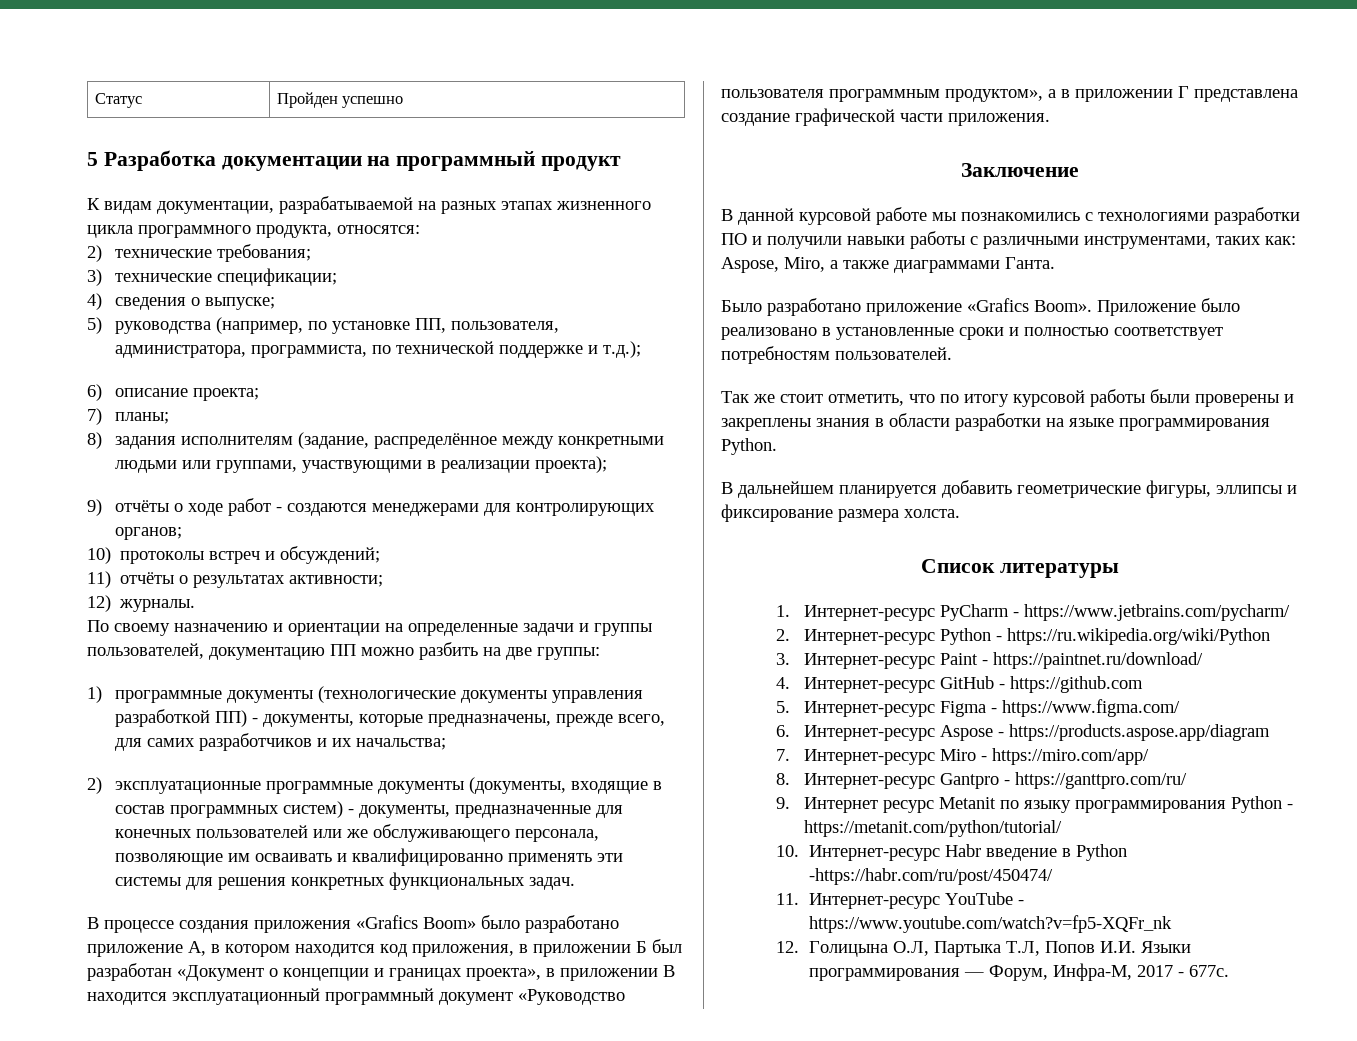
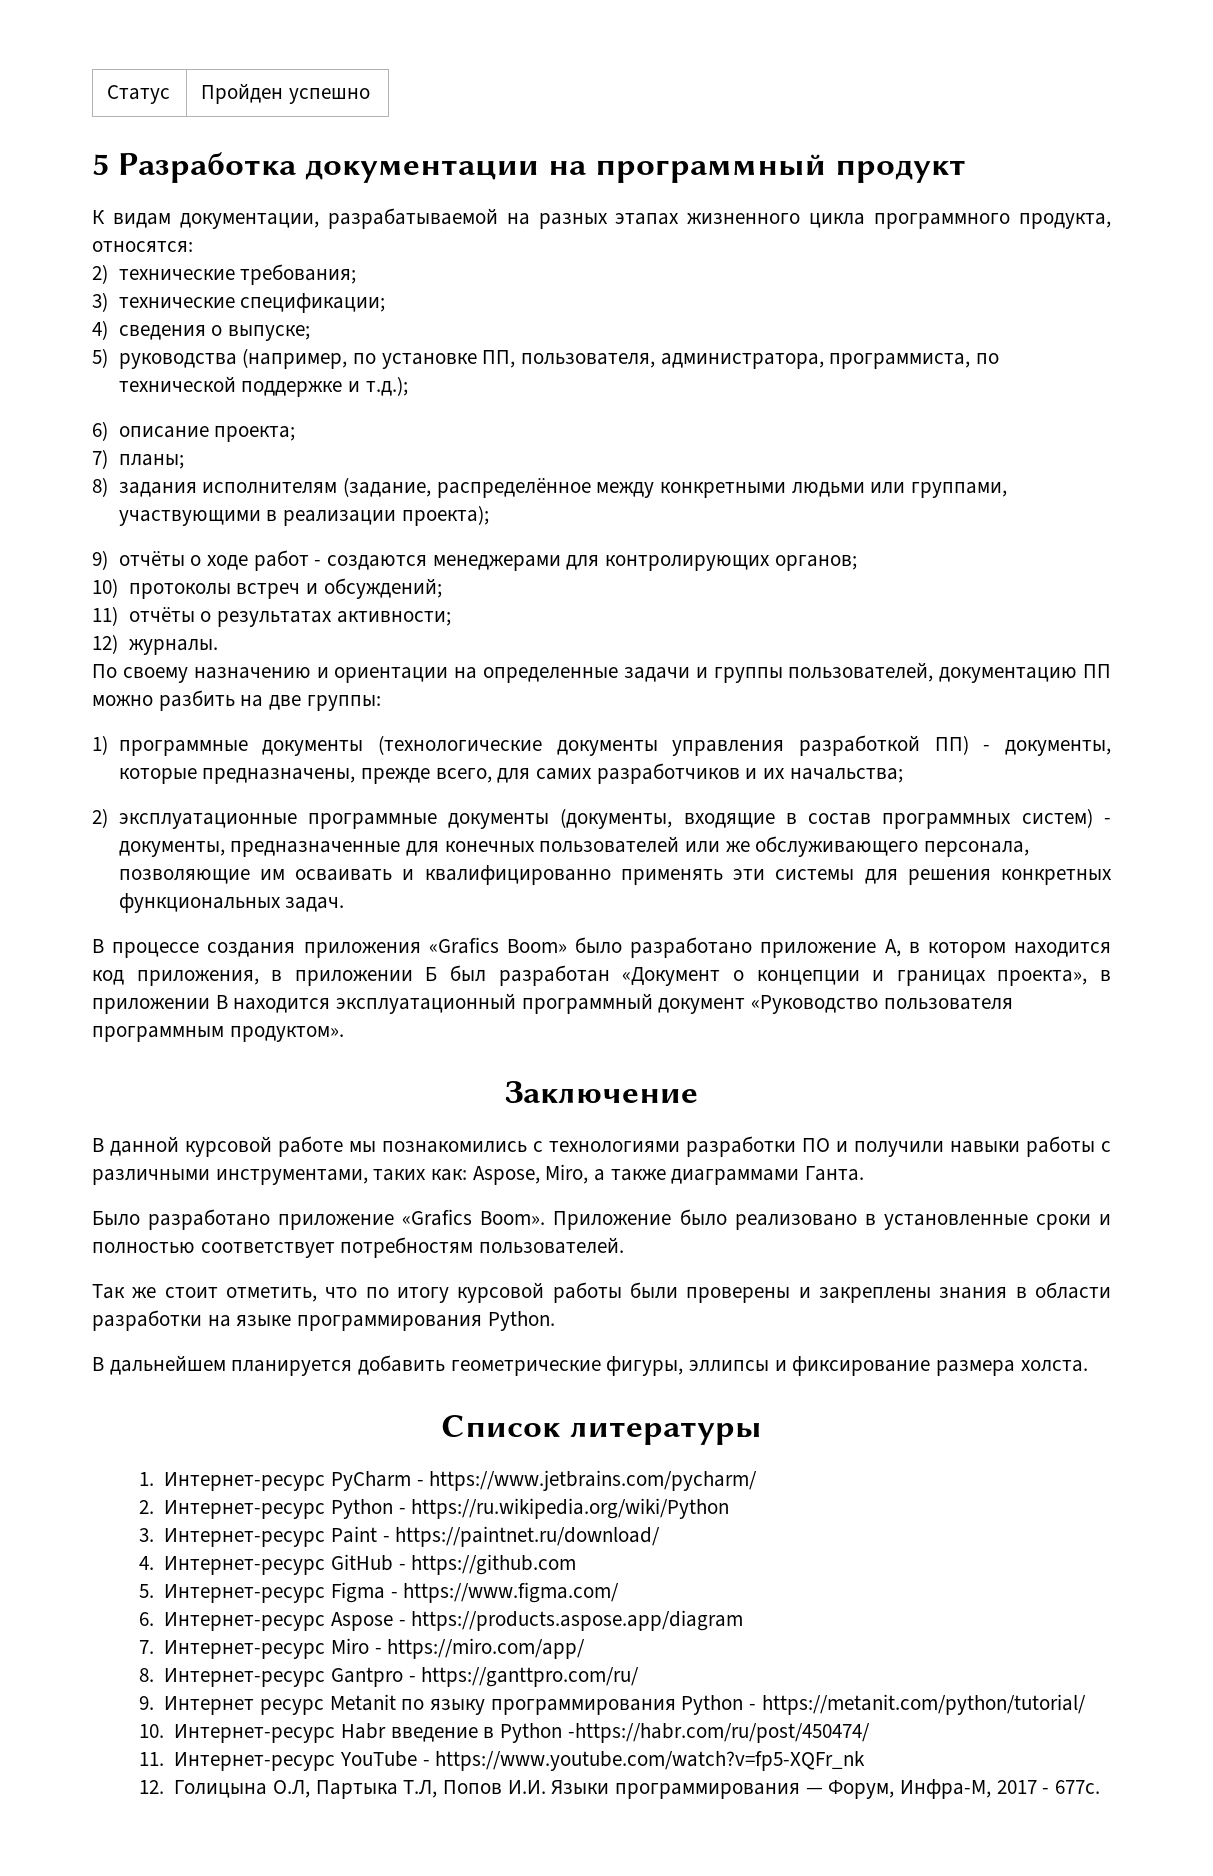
[945,86,1298,102] [721,108,1050,126] продуктом», а в приложении Г представлена создание графической части приложения. -> [229,1026,344,1042] продуктом».

